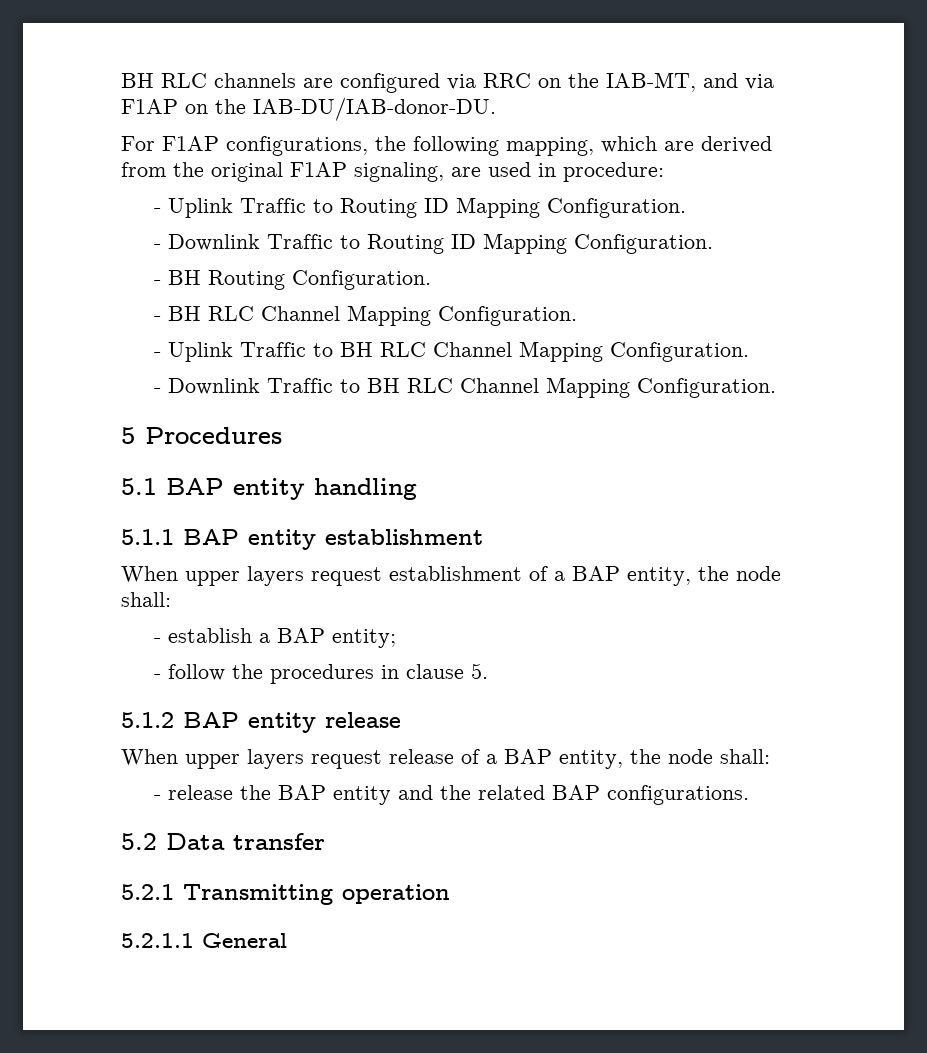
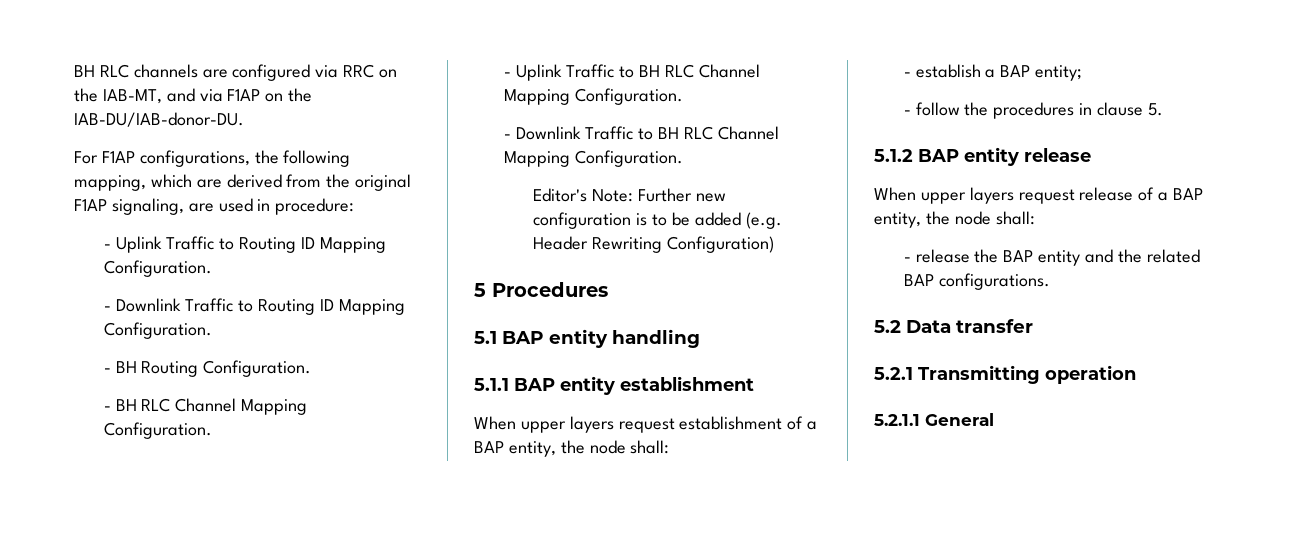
(777, 388) none -> [533,188,727,202] [533,212,782,229] [533,236,775,253] // Editor's Note: Further new configuration is to be added (e.g. Header Rewriting Configuration)

